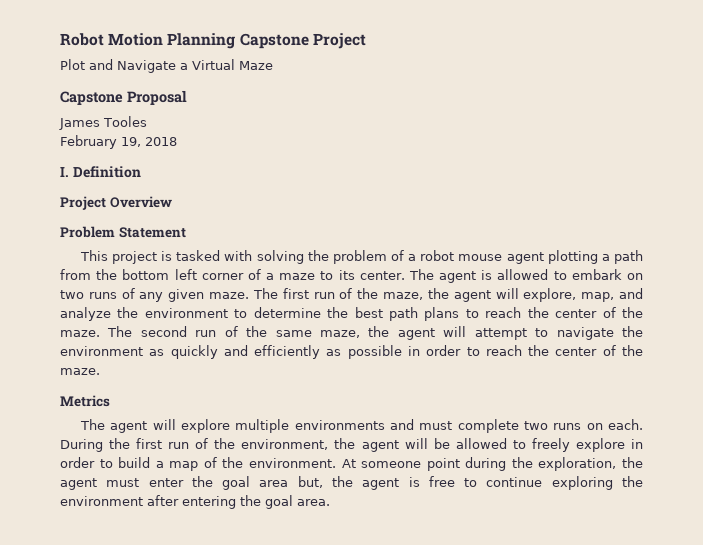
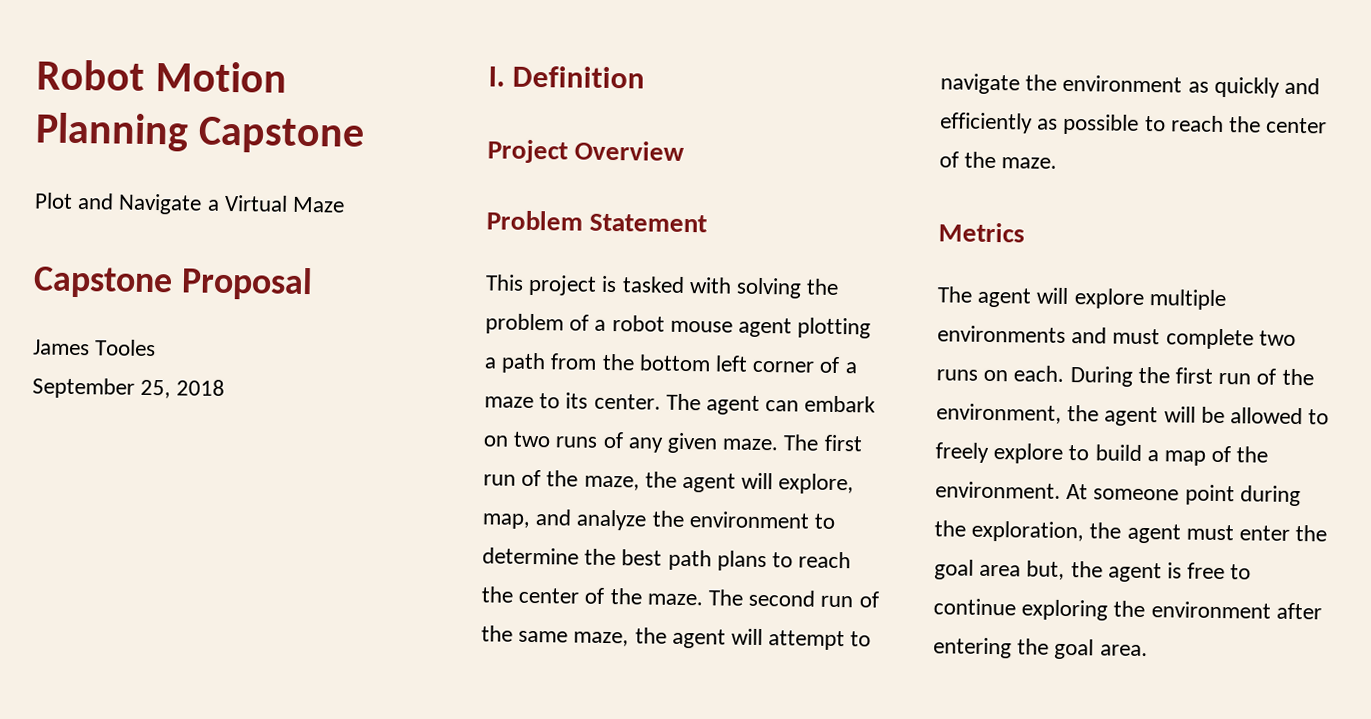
[312,33,366,49] Project -> (366, 135) none
[60,135,141,149] February 19, -> [32,377,172,399] September 25,
[481,269,567,280] is allowed to -> [765,400,800,412] can
[407,345,462,356] in order -> (1140, 124) none
[631,439,643,449] [60,457,95,468] in order -> (1064, 453) none

